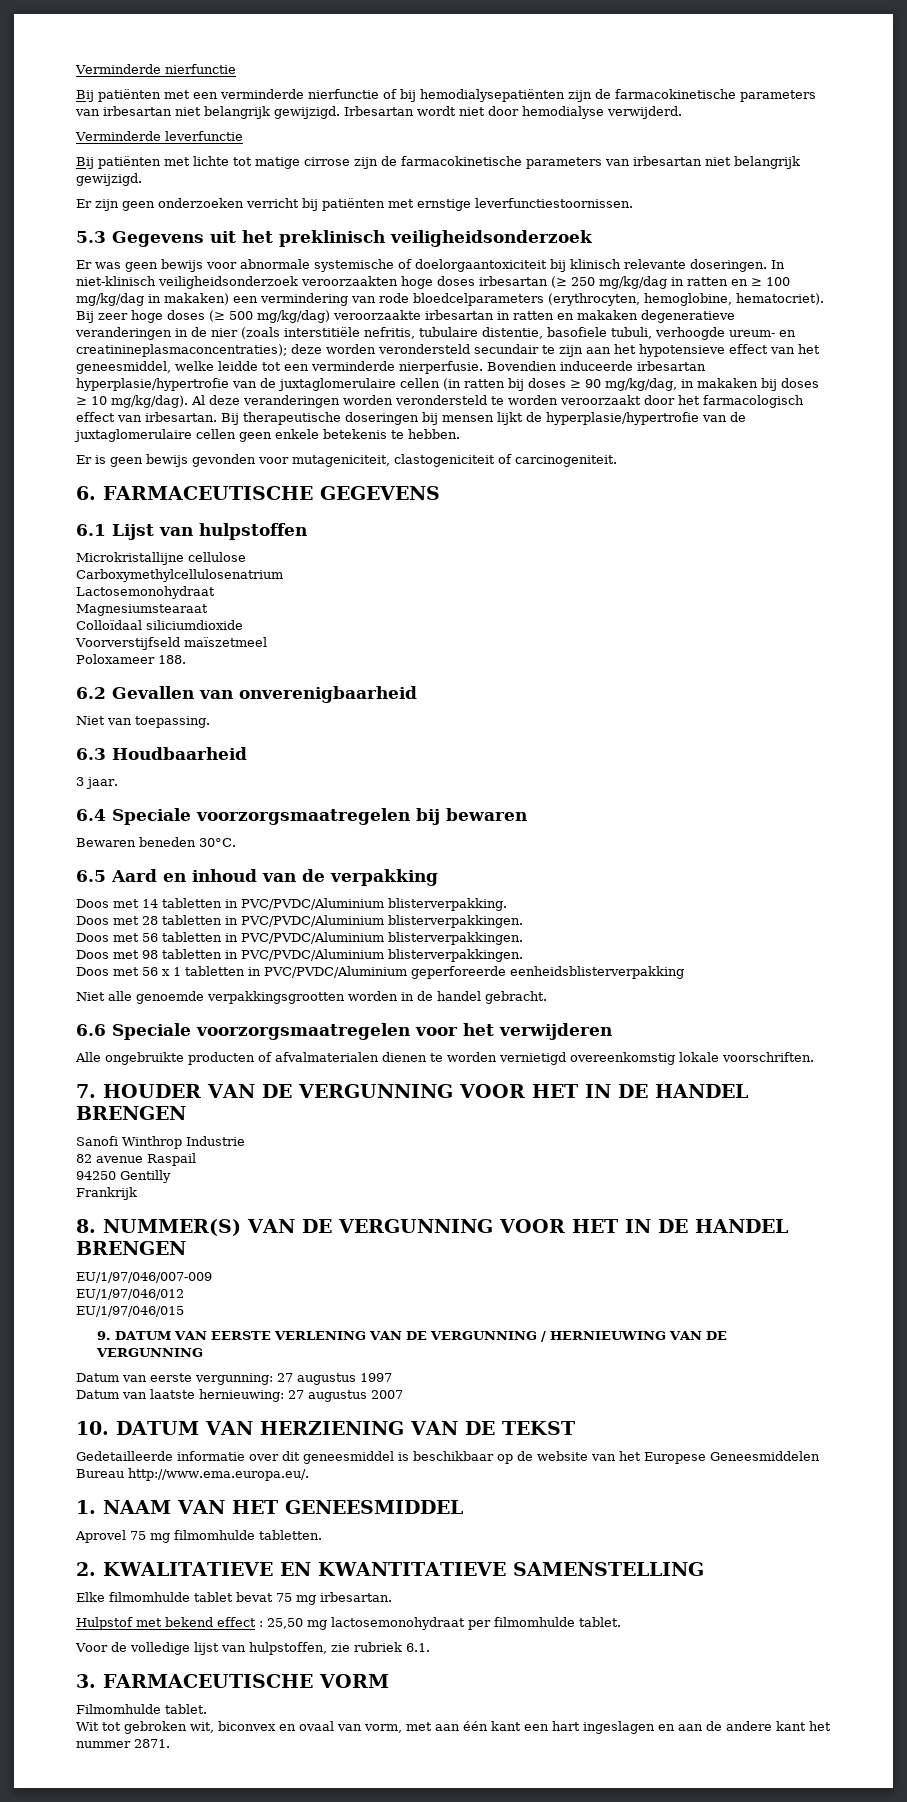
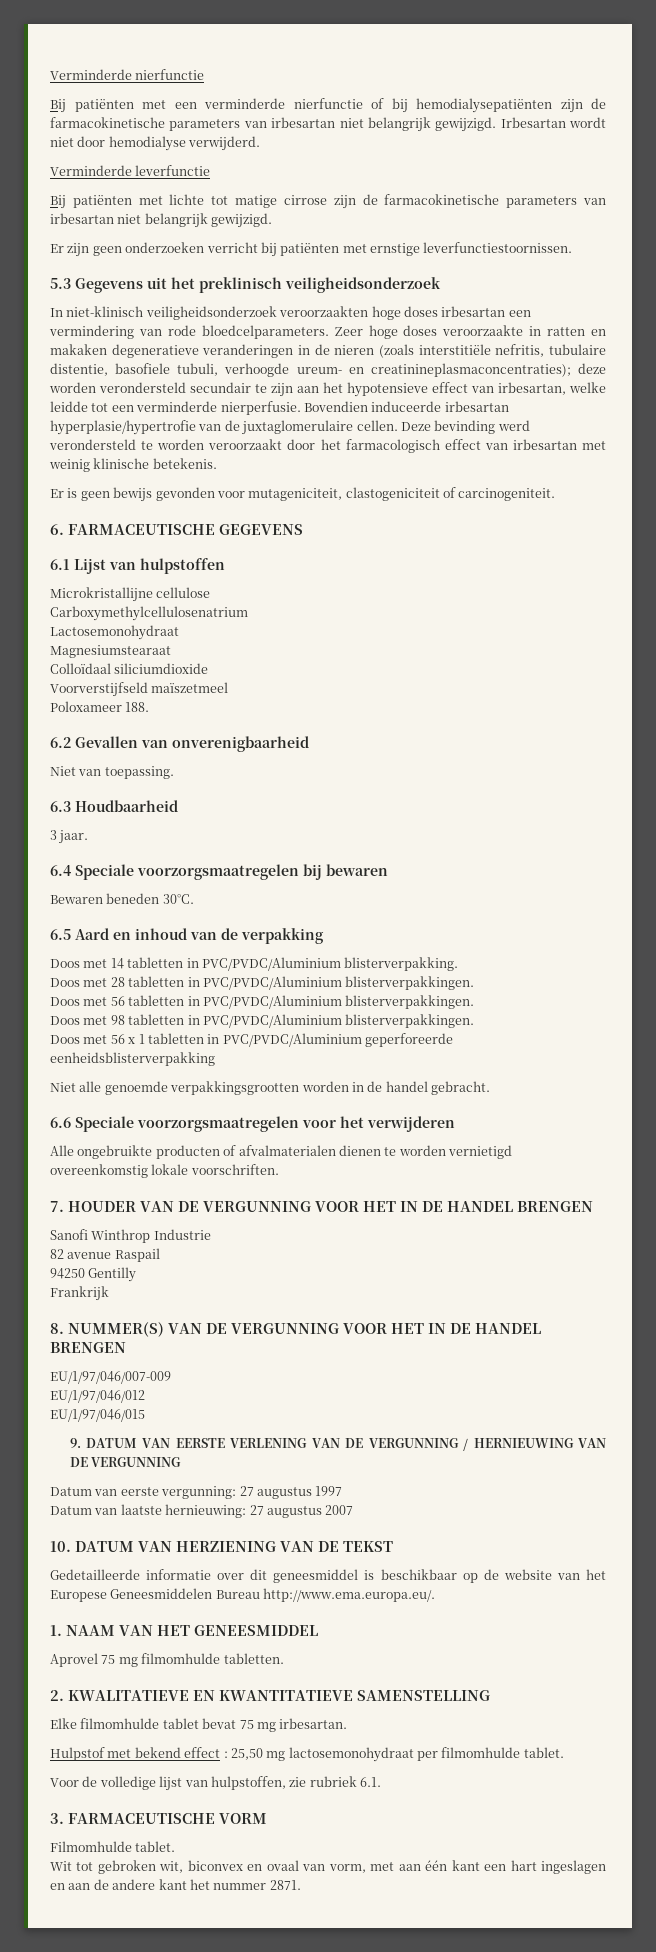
[76,259,767,272] Er was geen bewijs voor abnormale systemische of doelorgaantoxiciteit bij klinisch relevante doseringen. -> (441, 285) none
[551,276,790,289] [76,293,824,306] [76,310,494,323] (≥ 250 mg/kg/dag in ratten en ≥ 100 mg/kg/dag in makaken) een vermindering van rode bloedcelparameters (erythrocyten, hemoglobine, hematocriet). Bij zeer hoge doses (≥ 500 mg/kg/dag) veroorzaakte irbesartan -> [508,310,531,317] [49,325,524,339] een vermindering van rode bloedcelparameters. Zeer hoge doses veroorzaakte
[211,328,238,337] nier -> [334,345,375,355] nieren
[798,344,820,354] [76,361,171,374] het geneesmiddel, -> [498,382,566,395] irbesartan,
[400,378,819,391] [76,395,393,408] cellen (in ratten bij doses ≥ 90 mg/kg/dag, in makaken bij doses ≥ 10 mg/kg/dag). Al deze veranderingen worden -> [356,420,530,434] cellen. Deze bevinding werd
[145,412,746,425] [74,429,460,442] irbesartan. Bij therapeutische doseringen bij mensen lijkt de hyperplasie/hypertrofie van de juxtaglomerulaire cellen geen enkele betekenis te hebben. -> [512,439,607,450] [49,458,217,472] irbesartan met weinig klinische betekenis.

